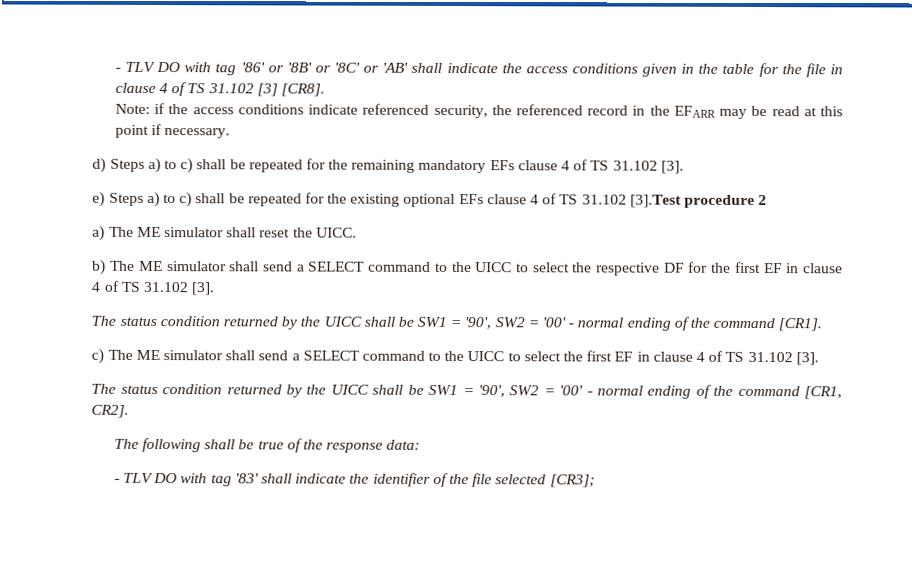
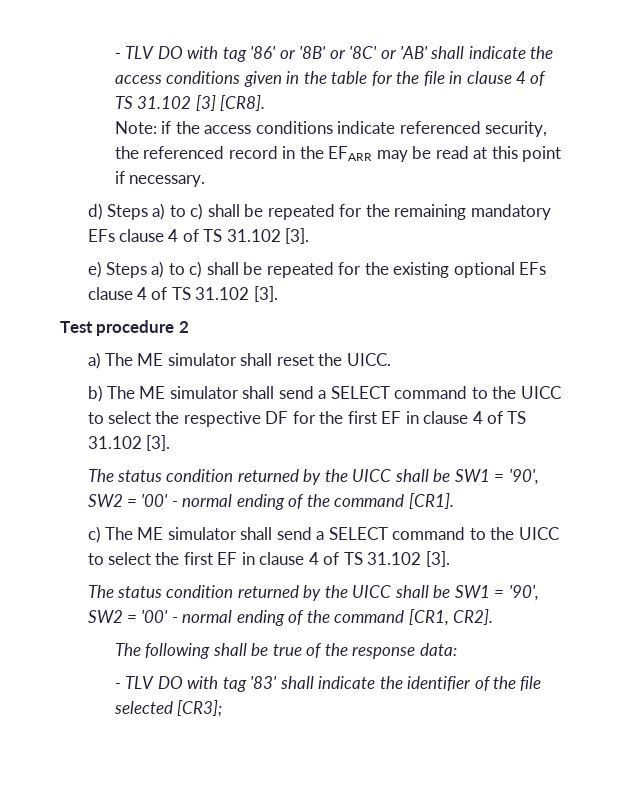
[629,194,682,208] [3].Test -> [253,286,278,302] [60,321,93,333] [3]. // Test

